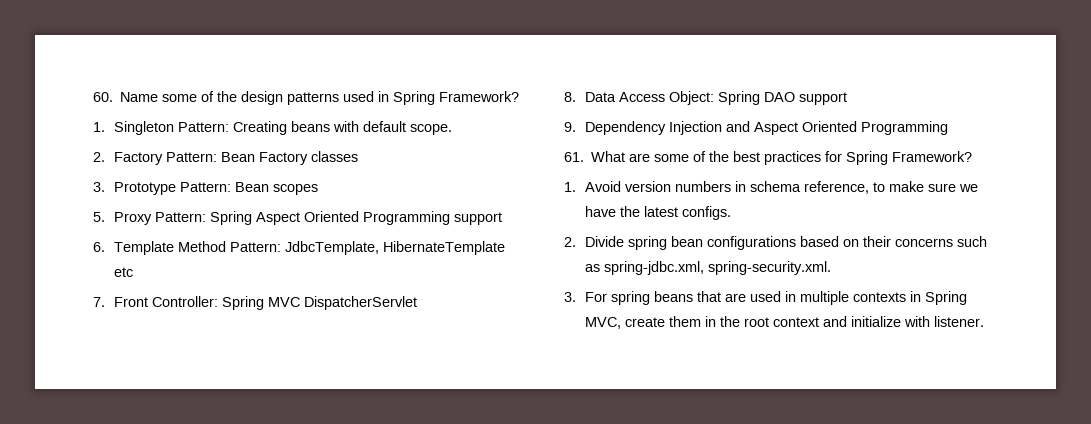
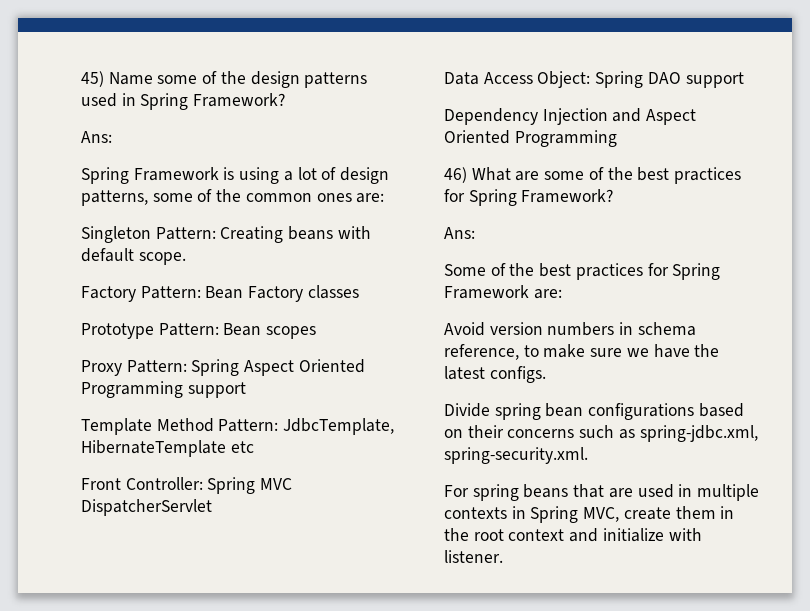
[93,92,113,102] 60. -> [81,71,104,87] 45)
[93,122,105,132] 1. -> [81,131,112,143] [81,167,390,184] [81,189,385,206] Ans: // Spring Framework is using a lot of design patterns, some of the common ones are: //
[93,152,105,162] 2. -> (186, 258) none
[93,182,105,192] 3. -> (359, 292) none
[93,212,105,222] 5. -> (317, 332) none
[93,242,105,252] 6. -> (246, 390) none
[93,297,105,307] 7. -> (254, 447) none
[564,92,576,102] 8. -> (212, 507) none
[564,122,576,132] 9. -> (744, 80) none
[564,152,584,162] 61. -> [444,167,467,183] 46)
[564,182,576,192] 1. -> [444,227,475,239] [444,263,721,280] [444,285,562,299] Ans: // Some of the best practices for Spring Framework are: //
[564,237,576,247] 2. -> (546, 374) none
[564,292,576,302] 3. -> (588, 455) none

